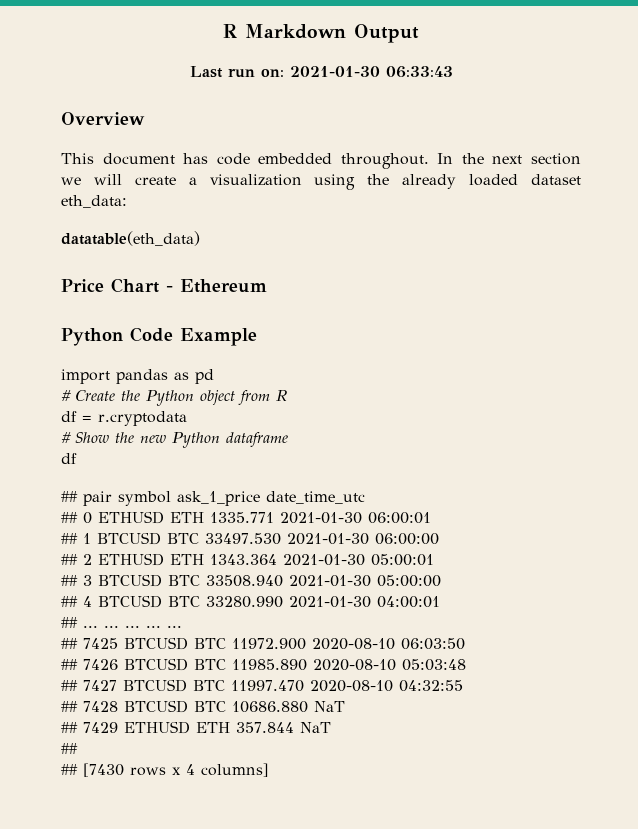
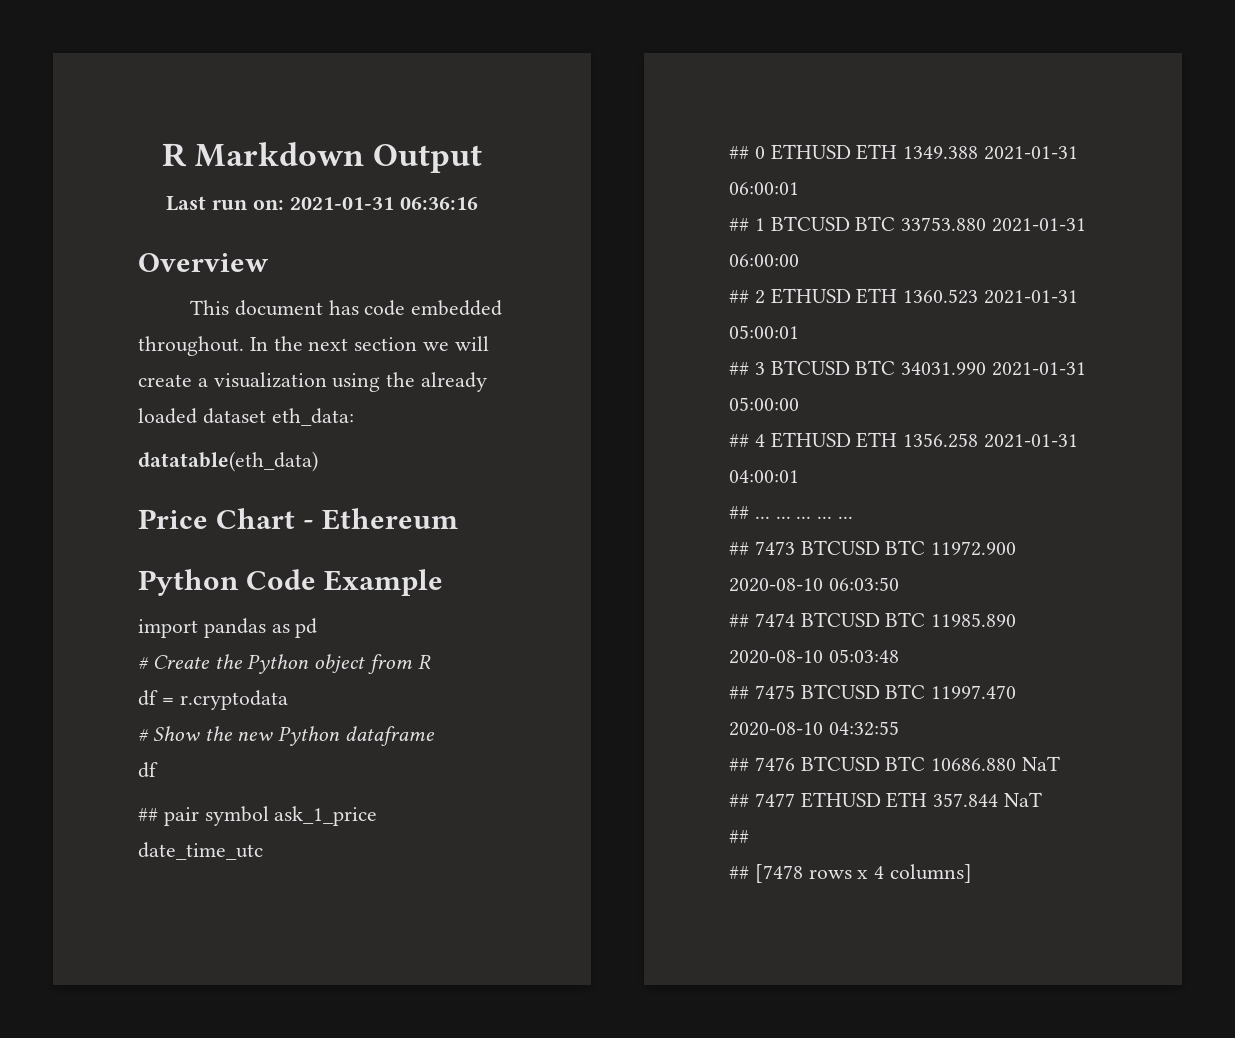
[289,66,453,78] 2021-01-30 06:33:43 -> [289,197,478,210] 2021-01-31 06:36:16
[210,512,362,524] 1335.771 2021-01-30 -> [903,146,1079,160] 1349.388 2021-01-31
[205,533,369,545] 33497.530 2021-01-30 -> [901,217,1087,232] 33753.880 2021-01-31
[210,554,365,566] 1343.364 2021-01-30 -> [903,289,1079,304] 1360.523 2021-01-31
[206,575,371,587] 33508.940 2021-01-30 -> [901,362,1087,376] 34031.990 2021-01-31
[98,595,371,608] BTCUSD BTC 33280.990 2021-01-30 -> [770,432,1079,448] ETHUSD ETH 1356.258 2021-01-31
[83,638,118,649] 7425 -> [754,541,795,555] 7473
[83,659,118,670] 7426 -> [754,613,795,627] 7474
[83,680,117,691] 7427 -> [754,685,795,699] 7475
[83,701,118,712] 7428 -> [754,757,795,771] 7476
[83,722,118,733] 7429 -> [754,793,795,807] 7477
[83,763,124,777] [7430 -> [754,864,803,883] [7478

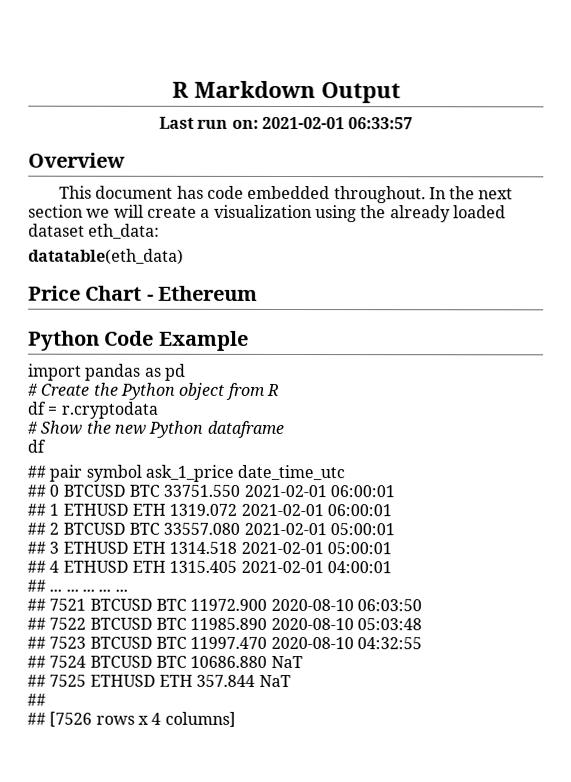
[289,197,478,210] 2021-01-31 06:36:16 -> [261,116,414,130] 2021-02-01 06:33:57
[770,144,1079,160] ETHUSD ETH 1349.388 2021-01-31 -> [62,484,327,498] BTCUSD BTC 33751.550 2021-02-01
[770,216,1087,232] [729,254,799,267] [729,288,1079,304] [729,325,799,339] [729,360,1087,376] [729,397,799,411] BTCUSD BTC 33753.880 2021-01-31 06:00:00 // ## 2 ETHUSD ETH 1360.523 2021-01-31 05:00:01 // ## 3 BTCUSD BTC 34031.990 2021-01-31 05:00:00 -> [62,503,392,517] [27,522,395,536] [27,541,392,555] ETHUSD ETH 1319.072 2021-02-01 06:00:01 // ## 2 BTCUSD BTC 33557.080 2021-02-01 05:00:01 // ## 3 ETHUSD ETH 1314.518 2021-02-01 05:00:01
[903,433,1079,448] 1356.258 2021-01-31 -> [169,560,324,574] 1315.405 2021-02-01
[754,541,795,555] 7473 -> [49,598,87,611] 7521
[754,613,795,627] 7474 -> [49,617,87,630] 7522
[754,685,795,699] 7475 -> [49,636,87,649] 7523
[754,757,795,771] 7476 -> [49,655,87,668] 7524
[754,793,795,807] 7477 -> [49,674,87,687] 7525
[754,864,803,883] [7478 -> [49,711,93,727] [7526

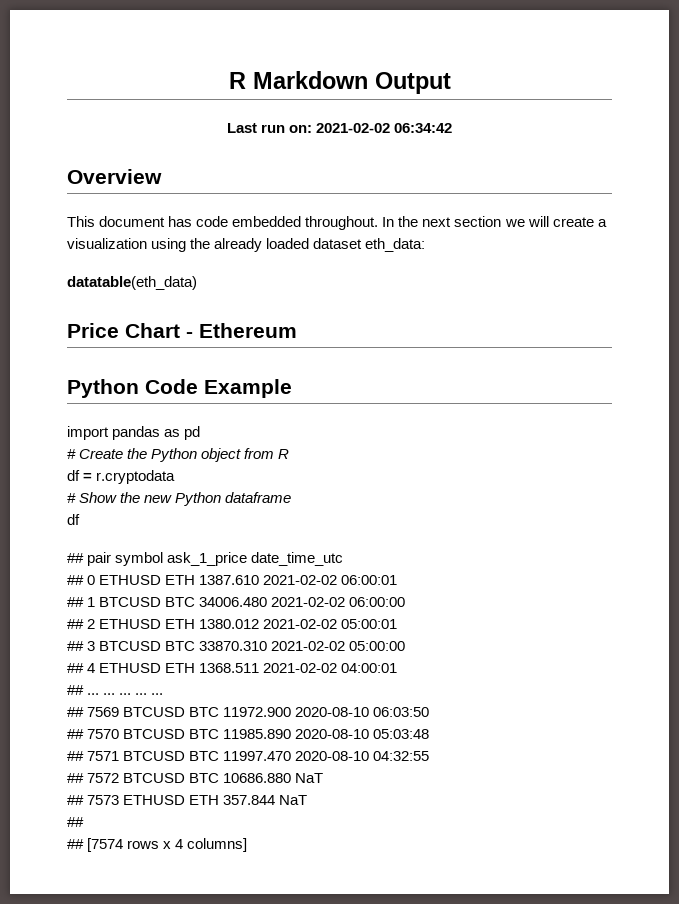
[261,116,414,130] 2021-02-01 06:33:57 -> [316,123,453,133] 2021-02-02 06:34:42
[62,484,327,498] BTCUSD BTC 33751.550 2021-02-01 -> [99,575,338,585] ETHUSD ETH 1387.610 2021-02-02
[62,503,392,517] [27,522,395,536] [27,541,392,555] ETHUSD ETH 1319.072 2021-02-01 06:00:01 // ## 2 BTCUSD BTC 33557.080 2021-02-01 05:00:01 // ## 3 ETHUSD ETH 1314.518 2021-02-01 05:00:01 -> [99,597,406,607] [67,619,398,629] [67,641,406,651] BTCUSD BTC 34006.480 2021-02-02 06:00:00 // ## 2 ETHUSD ETH 1380.012 2021-02-02 05:00:01 // ## 3 BTCUSD BTC 33870.310 2021-02-02 05:00:00
[169,560,324,574] 1315.405 2021-02-01 -> [199,663,338,673] 1368.511 2021-02-02
[49,598,87,611] 7521 -> [87,707,120,717] 7569
[49,617,87,630] 7522 -> [87,729,120,739] 7570
[49,636,87,649] 7523 -> [87,751,120,761] 7571
[49,655,87,668] 7524 -> [87,773,120,783] 7572
[49,674,87,687] 7525 -> [87,795,120,805] 7573
[49,711,93,727] [7526 -> [87,838,124,852] [7574

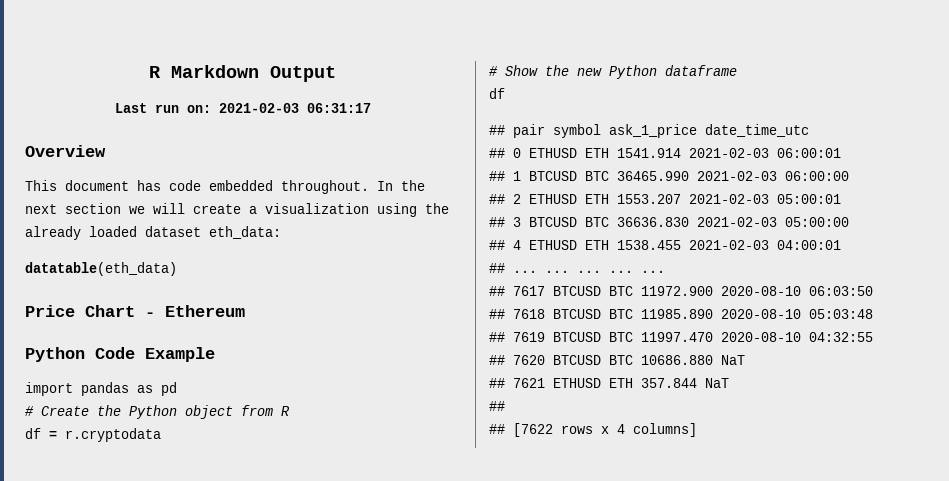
[316,123,453,133] 2021-02-02 06:34:42 -> [218,103,371,113] 2021-02-03 06:31:17
[199,575,338,585] 1387.610 2021-02-02 -> [617,148,769,158] 1541.914 2021-02-03
[199,597,346,607] 34006.480 2021-02-02 -> [617,171,777,181] 36465.990 2021-02-03
[199,619,338,629] 1380.012 2021-02-02 -> [617,194,769,204] 1553.207 2021-02-03
[199,641,346,651] 33870.310 2021-02-02 -> [617,217,777,227] 36636.830 2021-02-03
[199,663,338,673] 1368.511 2021-02-02 -> [617,240,769,250] 1538.455 2021-02-03
[87,707,120,717] 7569 -> [513,286,545,296] 7617
[87,729,120,739] 7570 -> [513,309,545,319] 7618
[87,751,120,761] 7571 -> [513,332,545,342] 7619
[87,773,120,783] 7572 -> [513,355,545,365] 7620
[87,795,120,805] 7573 -> [513,378,545,388] 7621
[87,838,124,852] [7574 -> [513,423,553,437] [7622

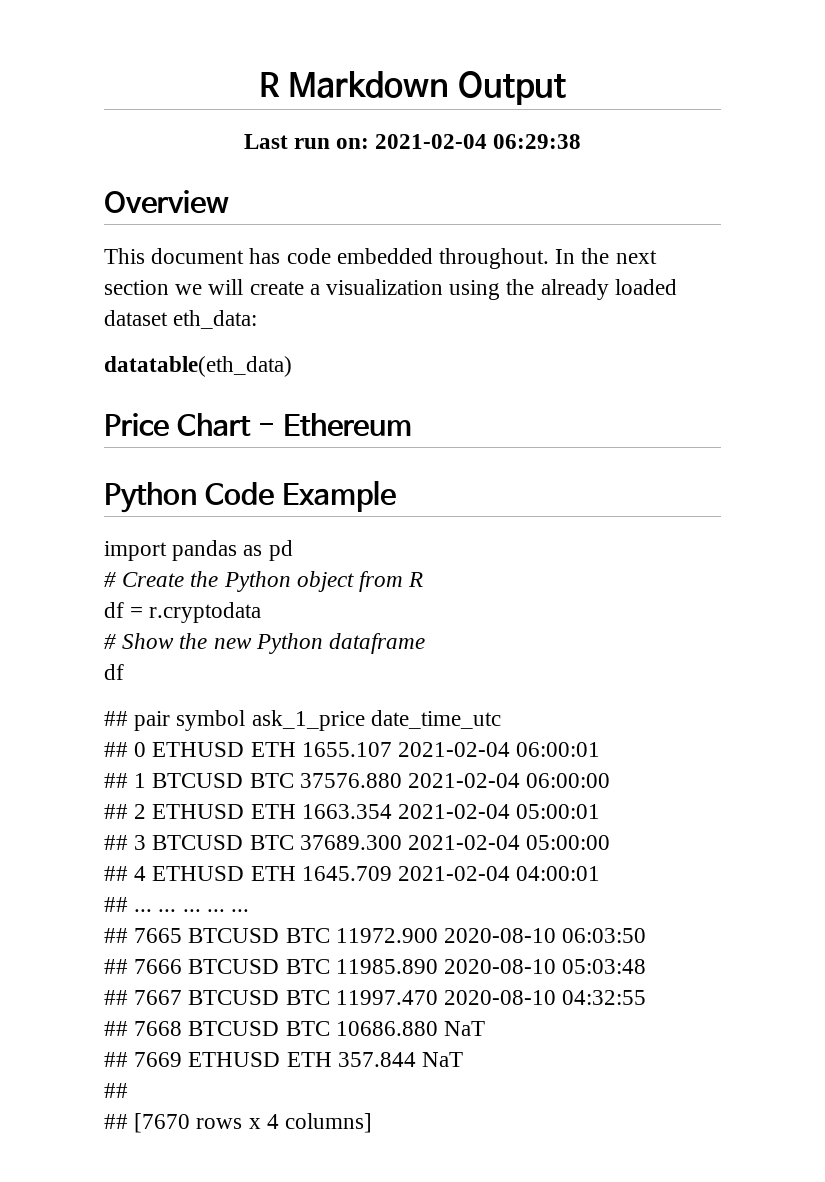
[218,103,371,113] 2021-02-03 06:31:17 -> [375,134,582,149] 2021-02-04 06:29:38
[617,148,769,158] 1541.914 2021-02-03 -> [301,742,511,757] 1655.107 2021-02-04
[617,171,777,181] 36465.990 2021-02-03 -> [299,773,521,788] 37576.880 2021-02-04
[617,194,769,204] 1553.207 2021-02-03 -> [301,804,511,819] 1663.354 2021-02-04
[617,217,777,227] 36636.830 2021-02-03 -> [299,835,521,850] 37689.300 2021-02-04
[617,240,769,250] 1538.455 2021-02-03 -> [301,866,511,881] 1645.709 2021-02-04
[513,286,545,296] 7617 -> [134,928,183,943] 7665
[513,309,545,319] 7618 -> [134,959,183,974] 7666
[513,332,545,342] 7619 -> [134,990,183,1005] 7667
[513,355,545,365] 7620 -> [134,1021,183,1036] 7668
[513,378,545,388] 7621 -> [134,1052,183,1067] 7669
[513,423,553,437] [7622 -> [134,1113,191,1133] [7670

